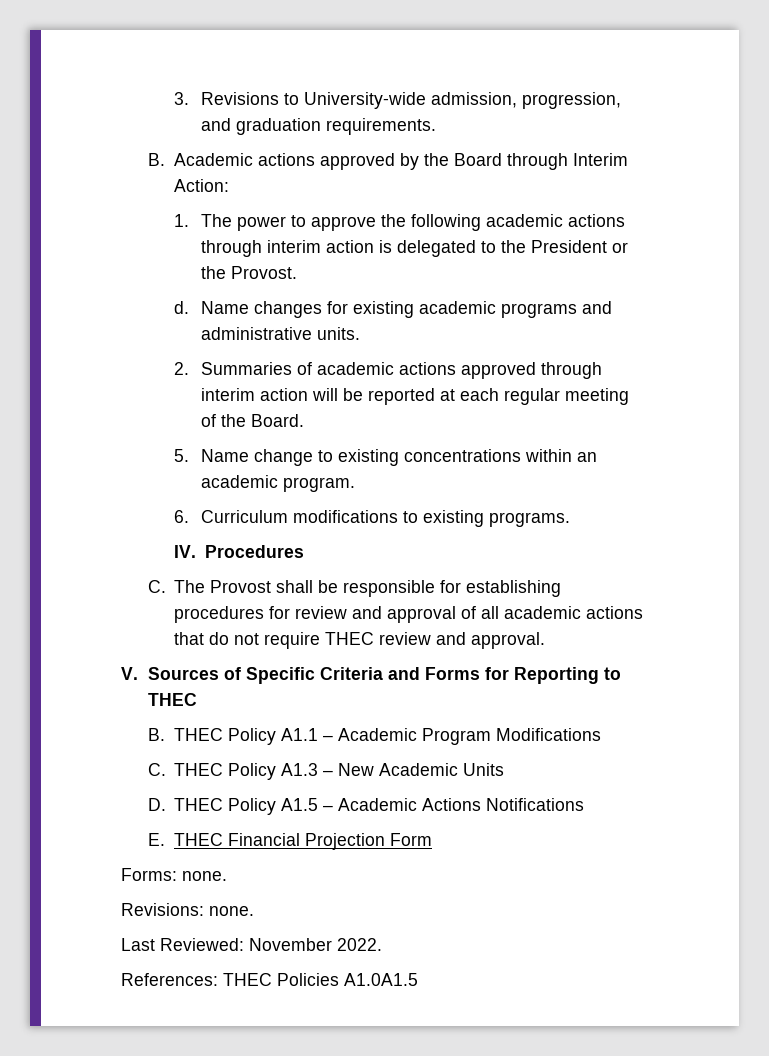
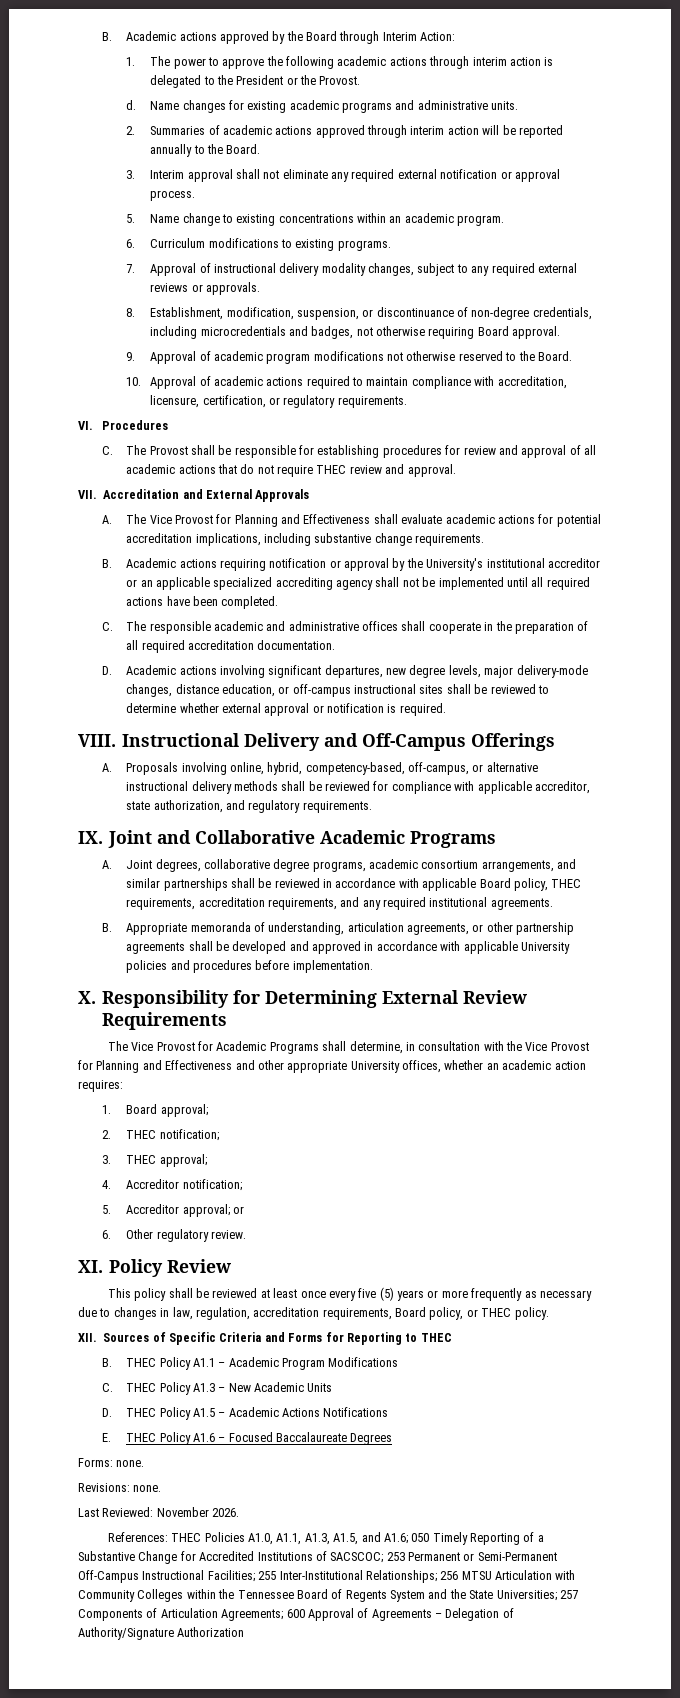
[174,92,622,109] [201,118,437,135] 3. Revisions to University-wide admission, progression, and graduation requirements. // -> (102, 36) none
[440,388,630,405] [201,414,305,427] at each regular meeting of the Board. -> [150,144,261,157] [126,169,560,182] [150,190,196,201] annually to the Board. // 3. Interim approval shall not eliminate any required external notification or approval process.
[174,545,197,558] IV. -> [126,263,577,276] [150,282,260,295] [126,307,592,320] [150,326,561,339] [126,351,572,364] [126,376,567,389] [150,395,407,408] [78,421,93,430] 7. Approval of instructional delivery modality changes, subject to any required external reviews or approvals. // 8. Establishment, modification, suspension, or discontinuance of non-degree credentials, including microcredentials and badges, not otherwise requiring Board approval. // 9. Approval of academic program modifications not otherwise reserved to the Board. // 10. Approval of academic actions required to maintain compliance with accreditation, licensure, certification, or regulatory requirements. // VI.
[121,667,138,680] V. -> [78,489,310,502] [102,514,601,527] [126,533,485,546] [102,558,600,571] [126,577,590,590] [126,596,279,609] [102,621,589,634] [126,640,336,653] [102,665,588,678] [126,684,549,697] [126,703,446,716] [78,733,556,751] [102,762,538,775] [126,781,590,794] [126,800,372,813] [78,830,497,848] [102,859,577,872] [126,878,582,891] [126,897,553,910] [102,922,575,935] [126,941,570,954] [126,960,373,973] [78,990,528,1008] [102,1012,228,1030] [107,1041,589,1054] [78,1060,586,1073] [78,1080,123,1092] [102,1104,208,1117] [102,1129,219,1141] [102,1154,207,1167] [102,1179,242,1191] [102,1204,244,1217] [102,1229,246,1242] [78,1259,232,1277] [107,1287,592,1301] [78,1307,549,1320] [78,1333,97,1342] VII. Accreditation and External Approvals // A. The Vice Provost for Planning and Effectiveness shall evaluate academic actions for potential accreditation implications, including substantive change requirements. // B. Academic actions requiring notification or approval by the University's institutional accreditor or an applicable specialized accrediting agency shall not be implemented until all required actions have been completed. // C. The responsible academic and administrative offices shall cooperate in the preparation of all required accreditation documentation. // D. Academic actions involving significant departures, new degree levels, major delivery-mode changes, distance education, or off-campus instructional sites shall be reviewed to determine whether external approval or notification is required. // VIII. Instructional Delivery and Off-Campus Offerings // A. Proposals involving online, hybrid, competency-based, off-campus, or alternative instructional delivery methods shall be reviewed for compliance with applicable accreditor, state authorization, and regulatory requirements. // IX. Joint and Collaborative Academic Programs // A. Joint degrees, collaborative degree programs, academic consortium arrangements, and similar partnerships shall be reviewed in accordance with applicable Board policy, THEC requirements, accreditation requirements, and any required institutional agreements. // B. Appropriate memoranda of understanding, articulation agreements, or other partnership agreements shall be developed and approved in accordance with applicable University policies and procedures before implementation. // X. Responsibility for Determining External Review Requirements // The Vice Provost for Academic Programs shall determine, in consultation with the Vice Provost for Planning and Effectiveness and other appropriate University offices, whether an academic action requires: // 1. Board approval; // 2. THEC notification; // 3. THEC approval; // 4. Accreditor notification; // 5. Accreditor approval; or // 6. Other regulatory review. // XI. Policy Review // This policy shall be reviewed at least once every five (5) years or more frequently as necessary due to changes in law, regulation, accreditation requirements, Board policy, or THEC policy. // XII.
[228,833,433,850] Financial Projection Form -> [159,1432,393,1445] Policy A1.6 – Focused Baccalaureate Degrees
[337,938,382,951] 2022. -> [212,1508,240,1517] 2026.
[344,973,418,986] A1.0A1.5 -> [248,1532,544,1545] [78,1551,557,1564] [78,1570,576,1583] [78,1589,578,1602] [78,1608,514,1621] [78,1627,245,1640] A1.0, A1.1, A1.3, A1.5, and A1.6; 050 Timely Reporting of a Substantive Change for Accredited Institutions of SACSCOC; 253 Permanent or Semi-Permanent Off-Campus Instructional Facilities; 255 Inter-Institutional Relationships; 256 MTSU Articulation with Community Colleges within the Tennessee Board of Regents System and the State Universities; 257 Components of Articulation Agreements; 600 Approval of Agreements – Delegation of Authority/Signature Authorization

